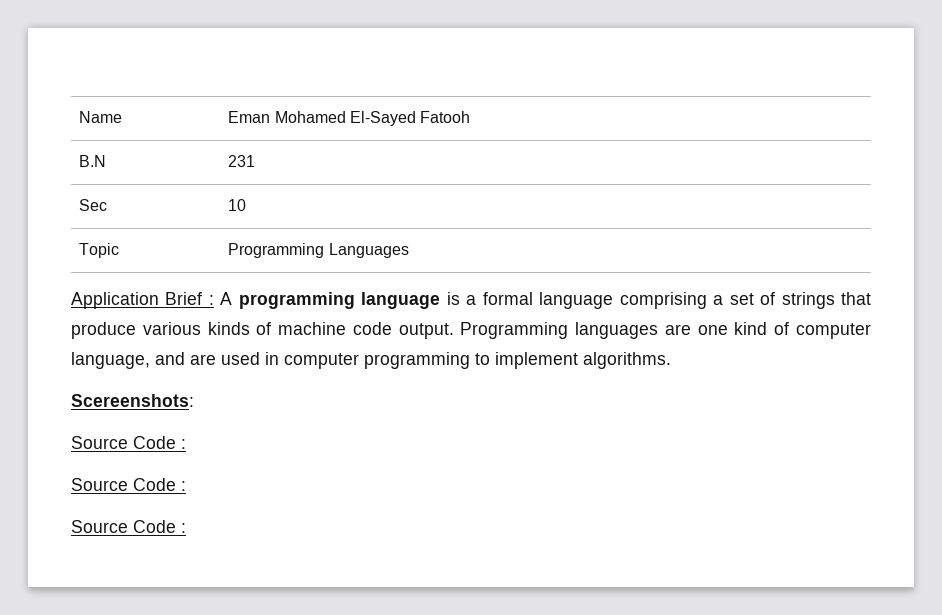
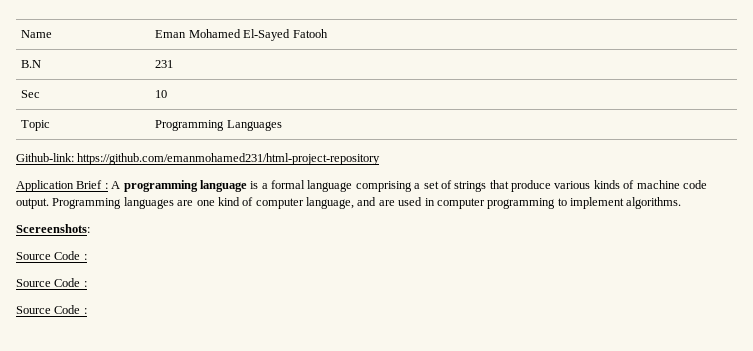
(409, 250) none -> [16,153,381,165] // Github-link: https://github.com/emanmohamed231/html-project-repository

